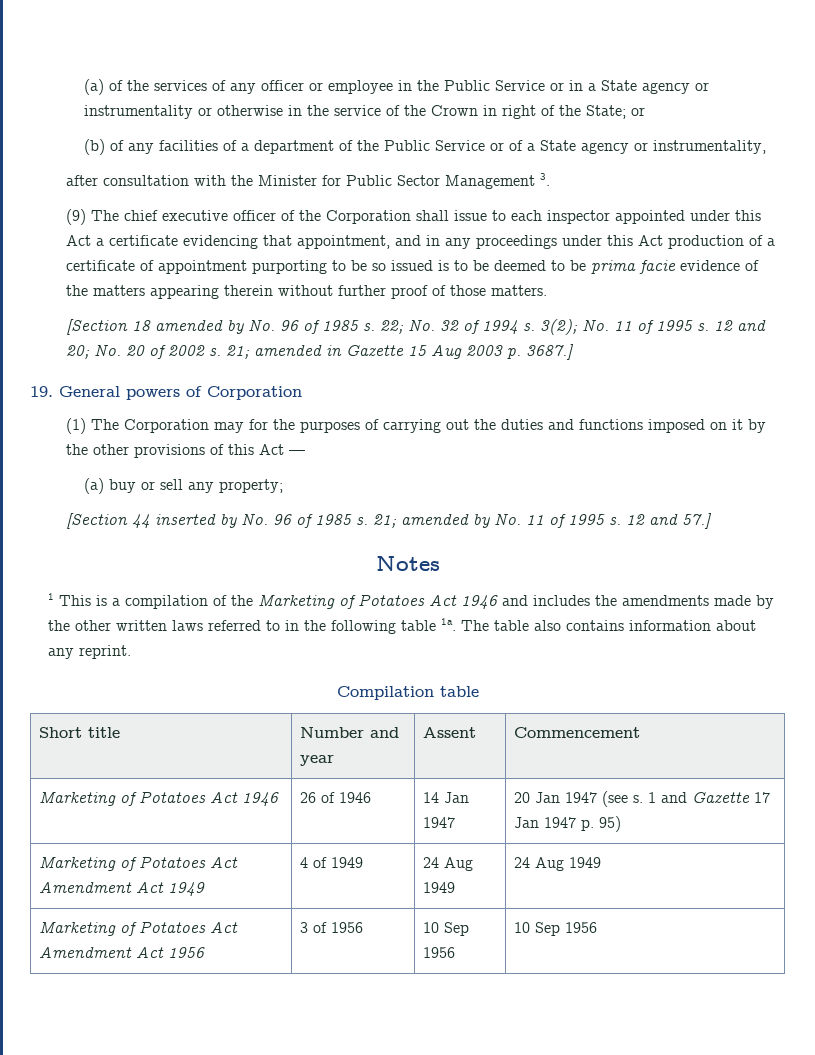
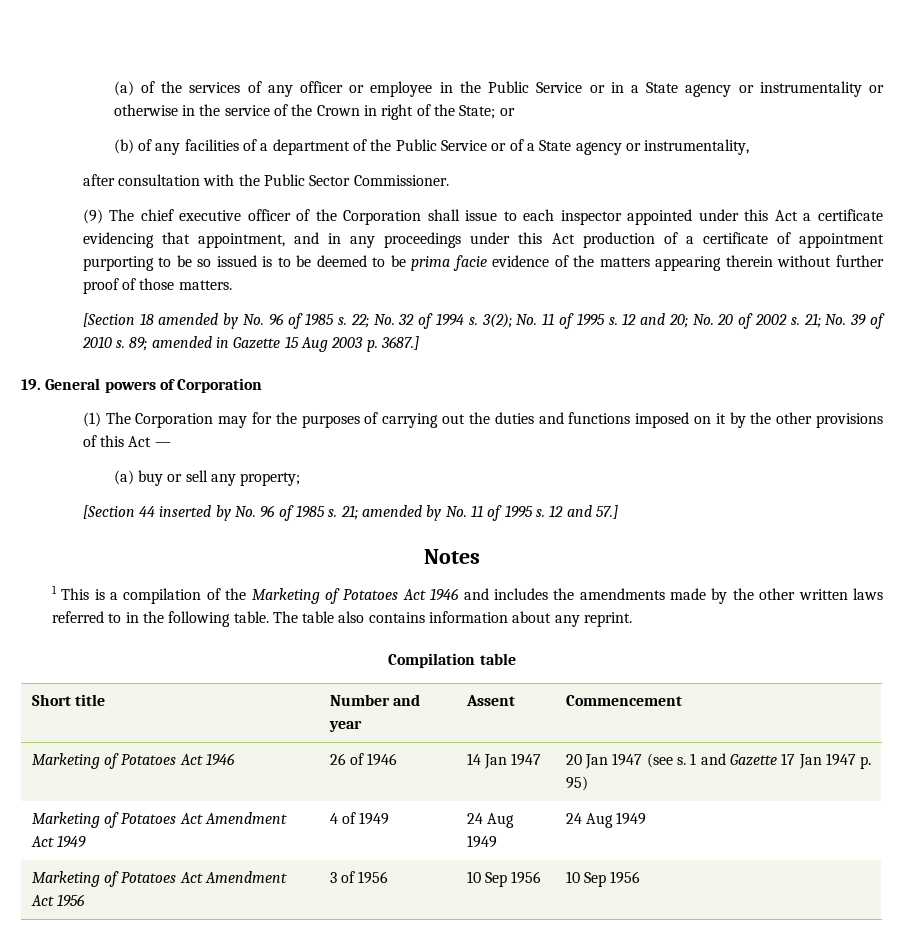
[258,173,551,189] Minister for Public Sector Management 3. -> [264,174,449,186] Public Sector Commissioner.
(251, 352) none -> [825,313,886,329] [81,336,148,351] No. 39 of 2010 s. 89;
[401,618,457,631] table 1a. -> [233,611,269,623] table.

